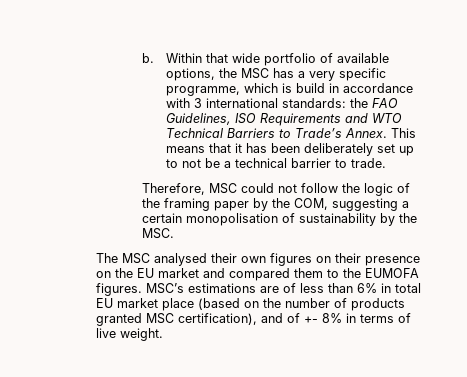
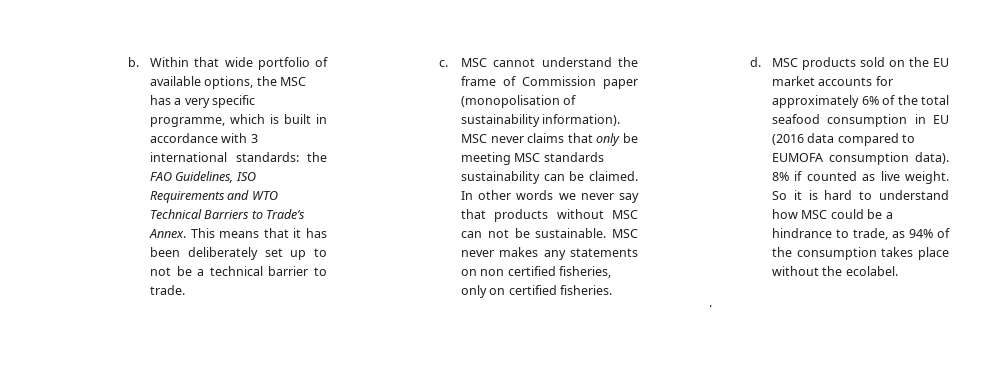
[295,83,325,93] build -> [284,114,312,124] built
[142,183,411,196] [142,198,410,211] [142,213,418,226] [142,228,175,239] [96,253,421,266] [96,268,420,281] [96,283,422,296] [96,298,406,311] [96,313,412,326] [96,328,164,341] Therefore, MSC could not follow the logic of the framing paper by the COM, suggesting a certain monopolisation of sustainability by the MSC. // The MSC analysed their own figures on their presence on the EU market and compared them to the EUMOFA figures. MSC’s estimations are of less than 6% in total EU market place (based on the number of products granted MSC certification), and of +- 8% in terms of live weight. -> [439,57,638,67] [461,76,638,89] [461,95,577,108] [461,114,621,127] [461,133,638,146] [461,152,604,165] [461,171,638,184] [461,190,639,203] [461,209,638,222] [461,228,638,238] [461,247,638,260] [461,266,612,278] [461,285,613,298] [750,57,949,70] [772,76,893,86] [772,95,949,108] [772,114,949,127] [772,133,916,146] [772,152,949,165] [772,171,949,184] [772,190,949,200] [772,209,893,219] [772,228,950,240] [772,247,949,260] [772,266,898,276] [708,305,712,307] c. MSC cannot understand the frame of Commission paper (monopolisation of sustainability information). MSC never claims that only be meeting MSC standards sustainability can be claimed. In other words we never say that products without MSC can not be sustainable. MSC never makes any statements on non certified fisheries, only on certified fisheries. // d. MSC products sold on the EU market accounts for approximately 6% of the total seafood consumption in EU (2016 data compared to EUMOFA consumption data). 8% if counted as live weight. So it is hard to understand how MSC could be a hindrance to trade, as 94% of the consumption takes place without the ecolabel. // .

